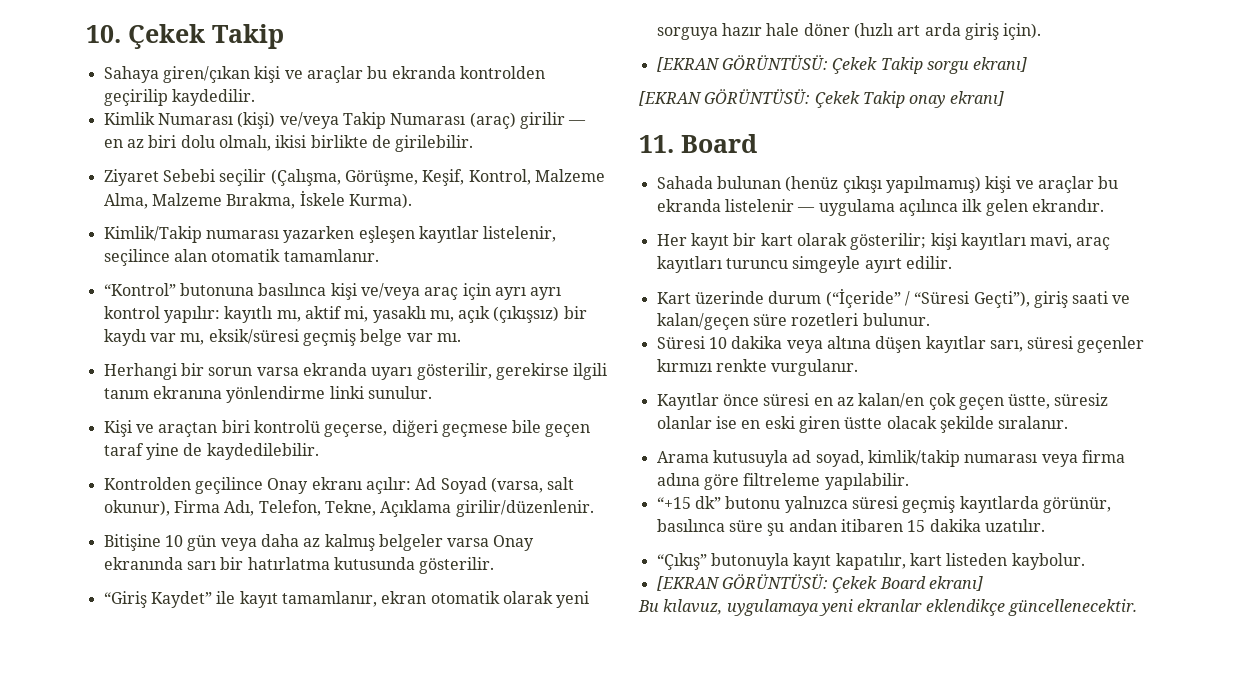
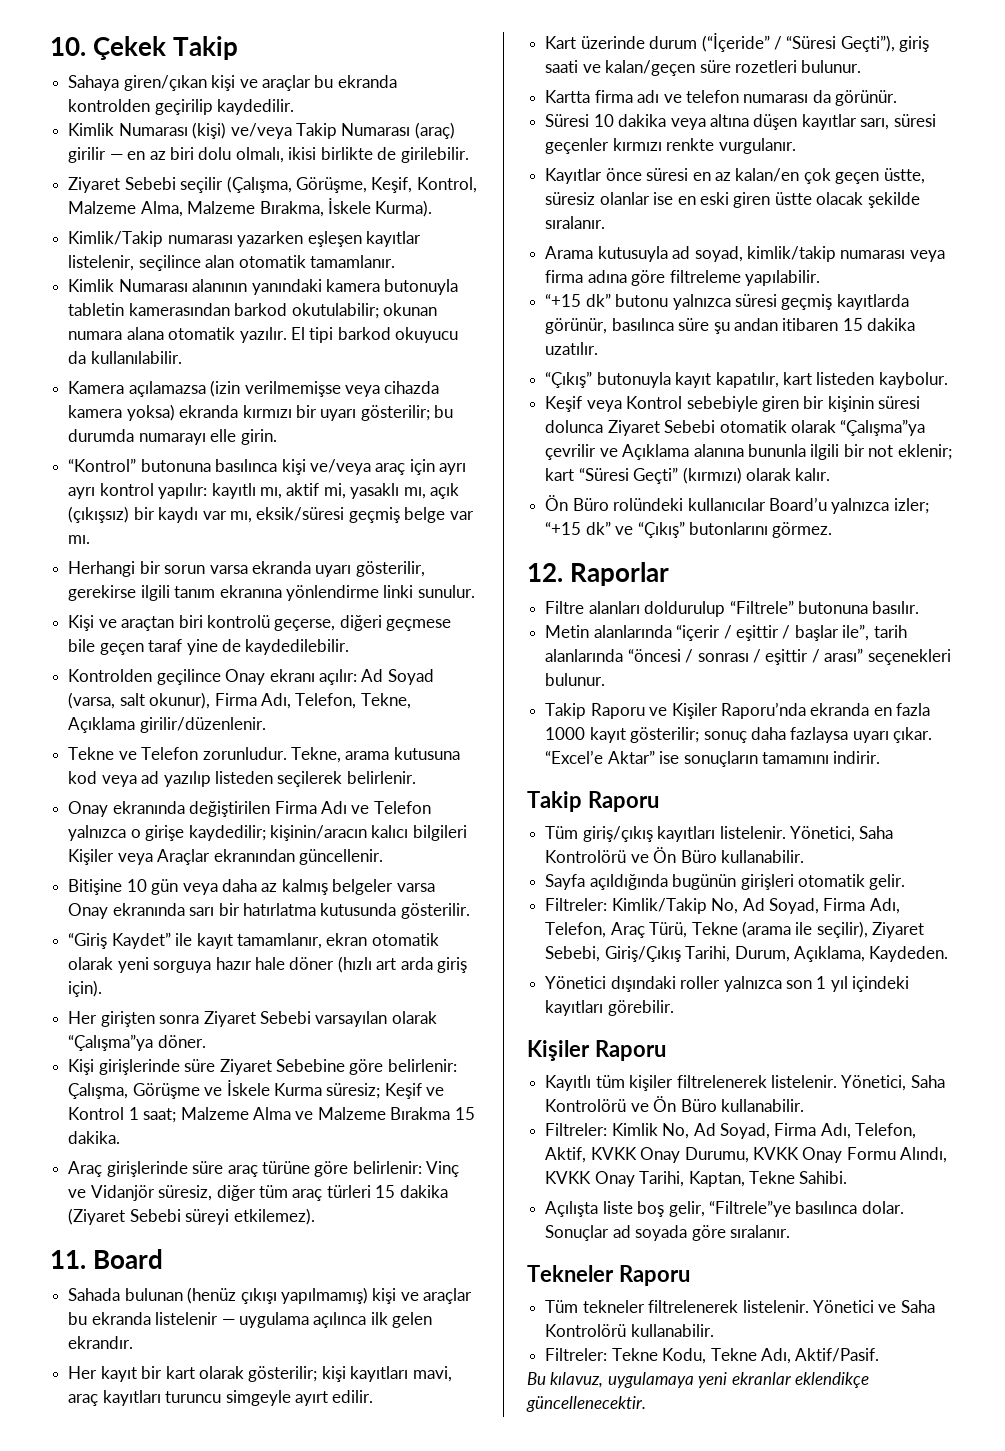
(379, 255) none -> [68,279,459,295] [68,303,437,319] [68,327,459,343] [68,351,182,364] [68,380,440,397] [68,404,454,421] [68,429,277,445] // Kimlik Numarası alanının yanındaki kamera butonuyla tabletin kamerasından barkod okutulabilir; okunan numara alana otomatik yazılır. El tipi barkod okuyucu da kullanılabilir. // Kamera açılamazsa (izin verilmemişse veya cihazda kamera yoksa) ekranda kırmızı bir uyarı gösterilir; bu durumda numarayı elle girin.
(594, 508) none -> [68,747,460,763] [68,771,416,787] [68,801,431,817] [68,825,467,841] [68,849,383,865] // Tekne ve Telefon zorunludur. Tekne, arama kutusuna kod veya ad yazılıp listeden seçilerek belirlenir. // Onay ekranında değiştirilen Firma Adı ve Telefon yalnızca o girişe kaydedilir; kişinin/aracın kalıcı bilgileri Kişiler veya Araçlar ekranından güncellenir.
[656,55,1028,74] [639,89,1004,108] [EKRAN GÖRÜNTÜSÜ: Çekek Takip sorgu ekranı] // [EKRAN GÖRÜNTÜSÜ: Çekek Takip onay ekranı] -> [68,1011,437,1027] [68,1034,206,1051] [68,1059,457,1075] [68,1080,445,1099] [68,1107,475,1123] [68,1131,121,1144] [68,1161,460,1177] [68,1185,448,1201] [68,1208,315,1225] Her girişten sonra Ziyaret Sebebi varsayılan olarak “Çalışma”ya döner. // Kişi girişlerinde süre Ziyaret Sebebine göre belirlenir: Çalışma, Görüşme ve İskele Kurma süresiz; Keşif ve Kontrol 1 saat; Malzeme Alma ve Malzeme Bırakma 15 dakika. // Araç girişlerinde süre araç türüne göre belirlenir: Vinç ve Vidanjör süresiz, diğer tüm araç türleri 15 dakika (Ziyaret Sebebi süreyi etkilemez).
(930, 319) none -> [545,90,898,106] // Kartta firma adı ve telefon numarası da görünür.
[656,574,983,593] [EKRAN GÖRÜNTÜSÜ: Çekek Board ekranı] -> [545,396,921,412] [545,419,926,436] [545,444,952,460] [545,467,831,484] [545,495,929,514] [545,521,833,538] [527,562,670,586] [545,600,920,617] [545,624,907,641] [545,648,951,665] [545,673,606,686] [545,702,931,719] [545,727,933,743] [545,750,881,767] [527,791,659,812] [545,826,894,842] [545,847,804,863] [545,874,906,890] [545,898,900,914] [545,921,925,938] [545,946,949,962] [545,976,910,992] [545,1000,674,1016] [527,1040,666,1061] [545,1075,945,1091] [545,1096,804,1112] [545,1123,917,1139] [545,1147,948,1163] [545,1171,848,1187] [545,1200,904,1217] [545,1225,790,1241] [527,1265,690,1286] [545,1300,935,1313] [545,1324,714,1337] [545,1348,880,1364] Keşif veya Kontrol sebebiyle giren bir kişinin süresi dolunca Ziyaret Sebebi otomatik olarak “Çalışma”ya çevrilir ve Açıklama alanına bununla ilgili bir not eklenir; kart “Süresi Geçti” (kırmızı) olarak kalır. // Ön Büro rolündeki kullanıcılar Board’u yalnızca izler; “+15 dk” ve “Çıkış” butonlarını görmez. // 12. Raporlar // Filtre alanları doldurulup “Filtrele” butonuna basılır. // Metin alanlarında “içerir / eşittir / başlar ile”, tarih alanlarında “öncesi / sonrası / eşittir / arası” seçenekleri bulunur. // Takip Raporu ve Kişiler Raporu’nda ekranda en fazla 1000 kayıt gösterilir; sonuç daha fazlaysa uyarı çıkar. “Excel’e Aktar” ise sonuçların tamamını indirir. // Takip Raporu // Tüm giriş/çıkış kayıtları listelenir. Yönetici, Saha Kontrolörü ve Ön Büro kullanabilir. // Sayfa açıldığında bugünün girişleri otomatik gelir. // Filtreler: Kimlik/Takip No, Ad Soyad, Firma Adı, Telefon, Araç Türü, Tekne (arama ile seçilir), Ziyaret Sebebi, Giriş/Çıkış Tarihi, Durum, Açıklama, Kaydeden. // Yönetici dışındaki roller yalnızca son 1 yıl içindeki kayıtları görebilir. // Kişiler Raporu // Kayıtlı tüm kişiler filtrelenerek listelenir. Yönetici, Saha Kontrolörü ve Ön Büro kullanabilir. // Filtreler: Kimlik No, Ad Soyad, Firma Adı, Telefon, Aktif, KVKK Onay Durumu, KVKK Onay Formu Alındı, KVKK Onay Tarihi, Kaptan, Tekne Sahibi. // Açılışta liste boş gelir, “Filtrele”ye basılınca dolar. Sonuçlar ad soyada göre sıralanır. // Tekneler Raporu // Tüm tekneler filtrelenerek listelenir. Yönetici ve Saha Kontrolörü kullanabilir. // Filtreler: Tekne Kodu, Tekne Adı, Aktif/Pasif.

